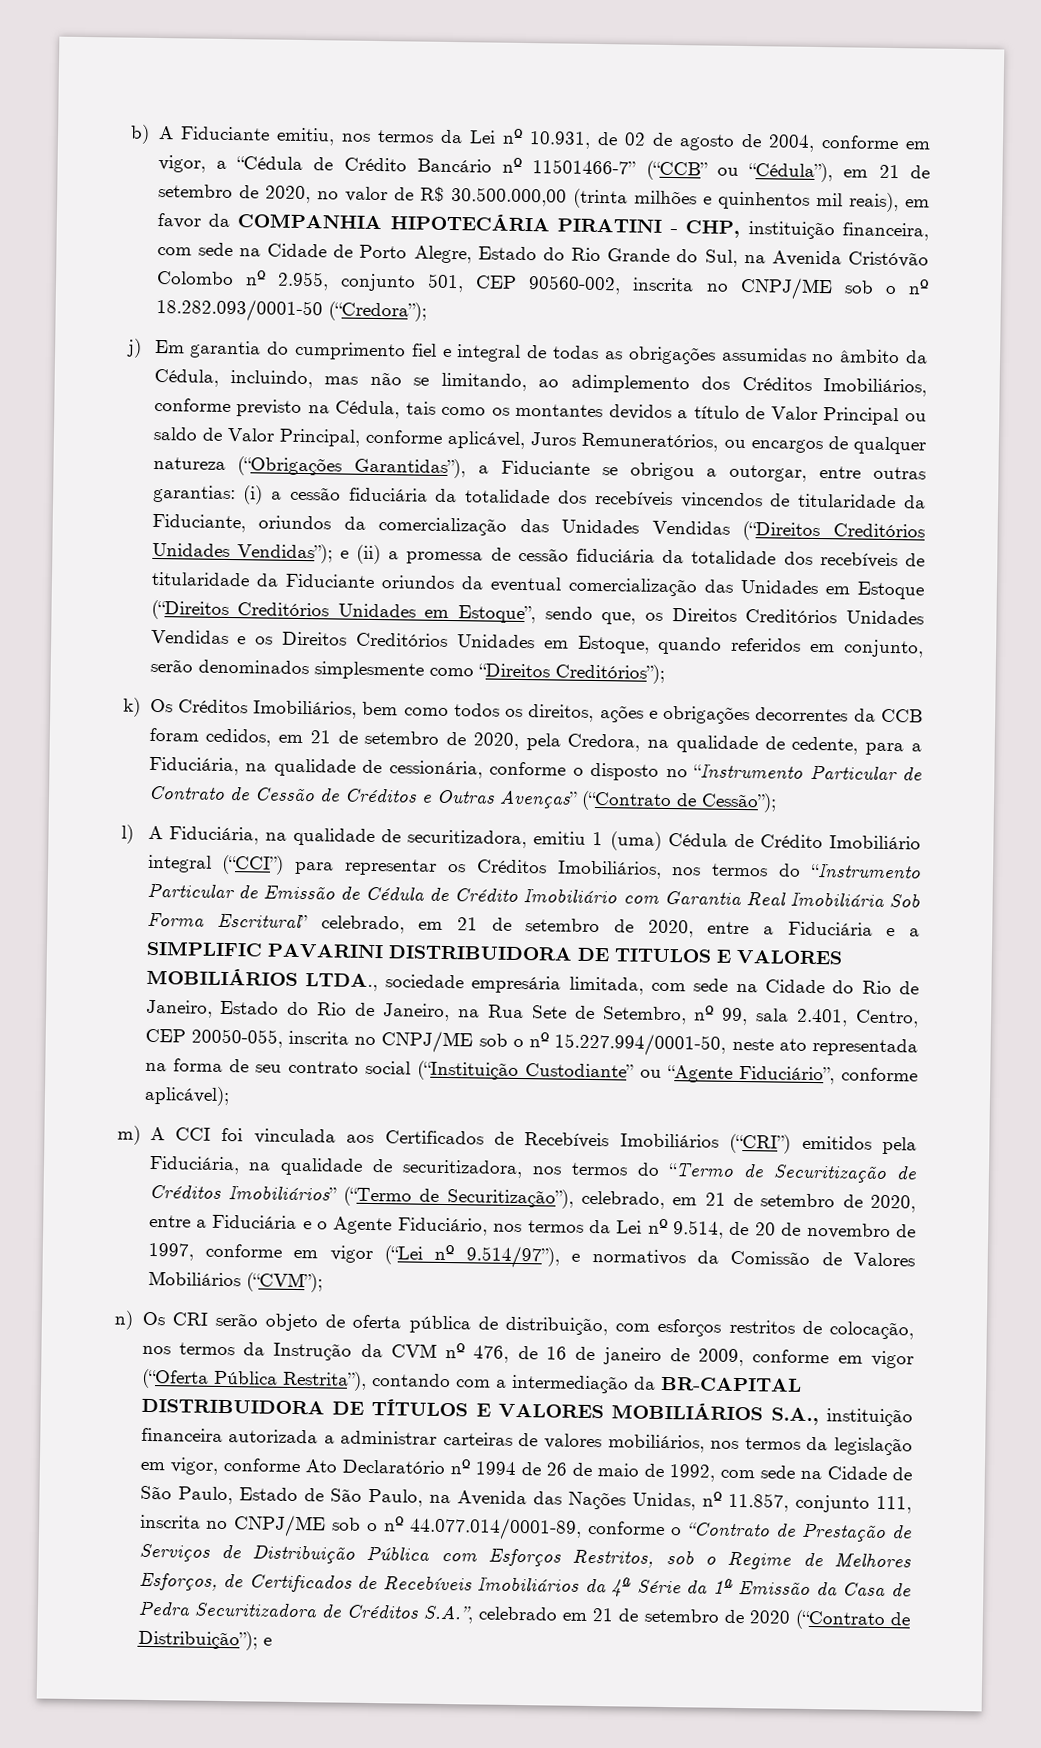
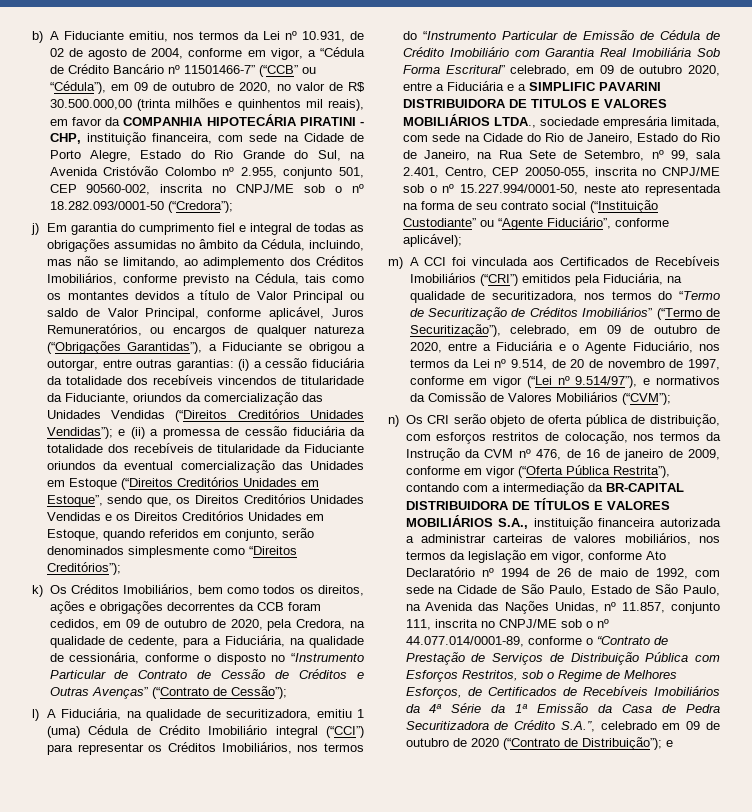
[878,164,930,179] [157,183,233,199] 21 de setembro -> [133,82,216,91] 09 de outubro
[309,730,440,745] 21 de setembro -> [126,619,207,628] 09 de outubro
[457,917,635,933] 21 de setembro de -> [599,65,683,74] 09 de outubro
[704,1192,836,1208] 21 de setembro -> [606,325,697,334] 09 de outubro
[345,1604,419,1619] Créditos -> [514,720,556,730] Crédito
[592,1608,720,1623] 21 de setembro -> [686,721,720,730] [405,738,449,747] 09 de outubro

